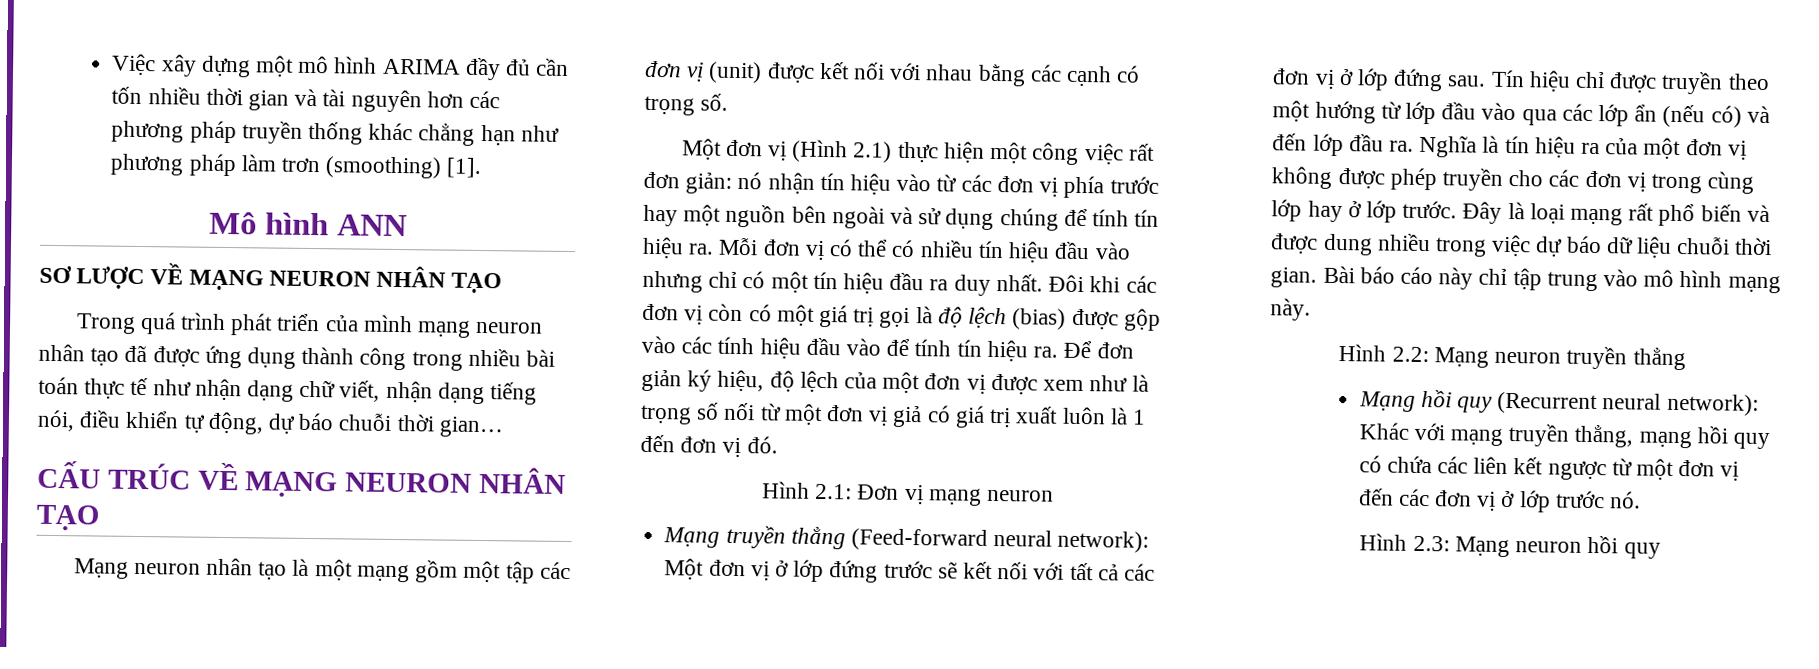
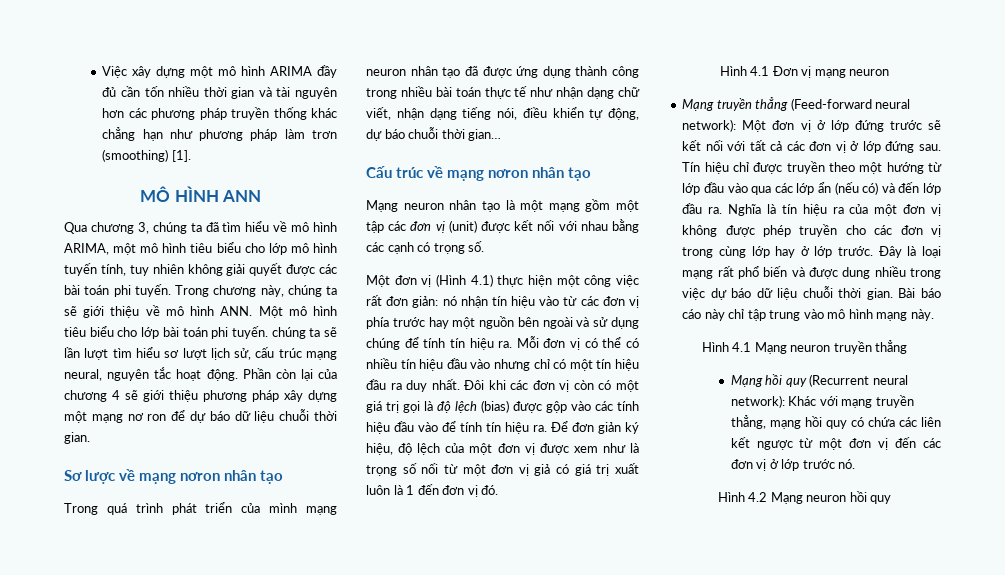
[209,211,329,236] Mô hình -> [140,186,219,202] MÔ HÌNH
[39,263,503,294] SƠ LƯỢC VỀ MẠNG NEURON NHÂN TẠO -> [64,221,337,234] [64,242,337,255] [64,263,337,276] [64,284,337,297] [64,305,337,318] [64,326,337,339] [64,347,338,360] [64,367,337,381] [64,390,337,402] [64,409,338,423] [64,432,90,444] [64,469,284,484] Qua chương 3, chúng ta đã tìm hiểu về mô hình ARIMA, một mô hình tiêu biểu cho lớp mô hình tuyến tính, tuy nhiên không giải quyết được các bài toán phi tuyến. Trong chương này, chúng ta sẽ giới thiệu về mô hình ANN. Một mô hình tiêu biểu cho lớp bài toán phi tuyến. chúng ta sẽ lần lượt tìm hiểu sơ lượt lịch sử, cấu trúc mạng neural, nguyên tắc hoạt động. Phần còn lại của chương 4 sẽ giới thiệu phương pháp xây dựng một mạng nơ ron để dự báo dữ liệu chuỗi thời gian. // Sơ lược về mạng nơron nhân tạo
[37,460,567,498] [36,504,100,531] CẤU TRÚC VỀ MẠNG NEURON NHÂN TẠO -> [366,166,592,181] Cấu trúc về mạng nơron nhân tạo
[853,141,893,163] 2.1) -> [470,274,493,287] 4.1)
[815,483,853,500] 2.1: -> [750,66,770,76] 4.1
[1391,346,1429,363] 2.2: -> [732,342,752,352] 4.1
[1412,535,1450,552] 2.3: -> [748,492,768,502] 4.2

